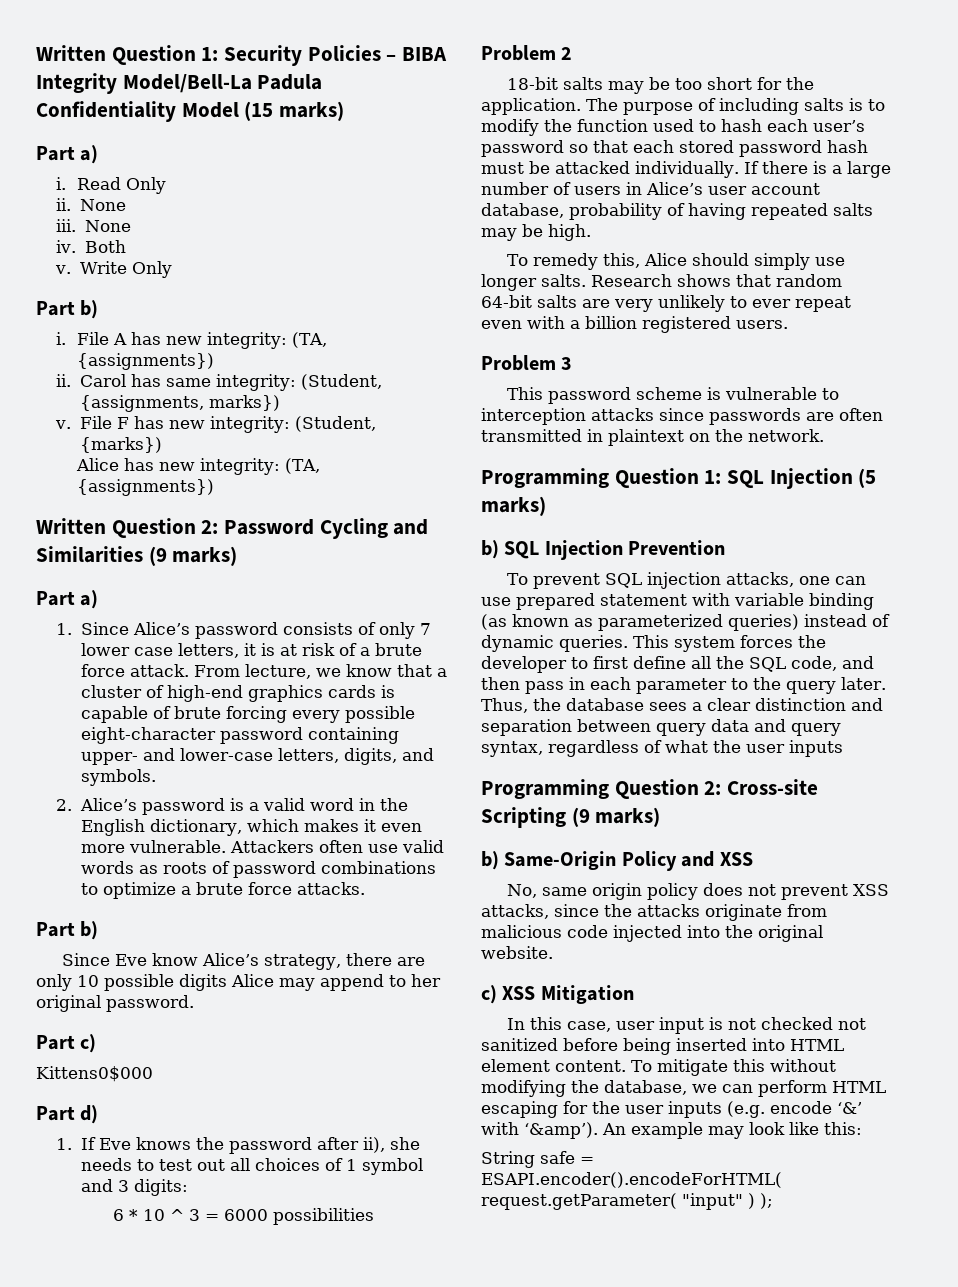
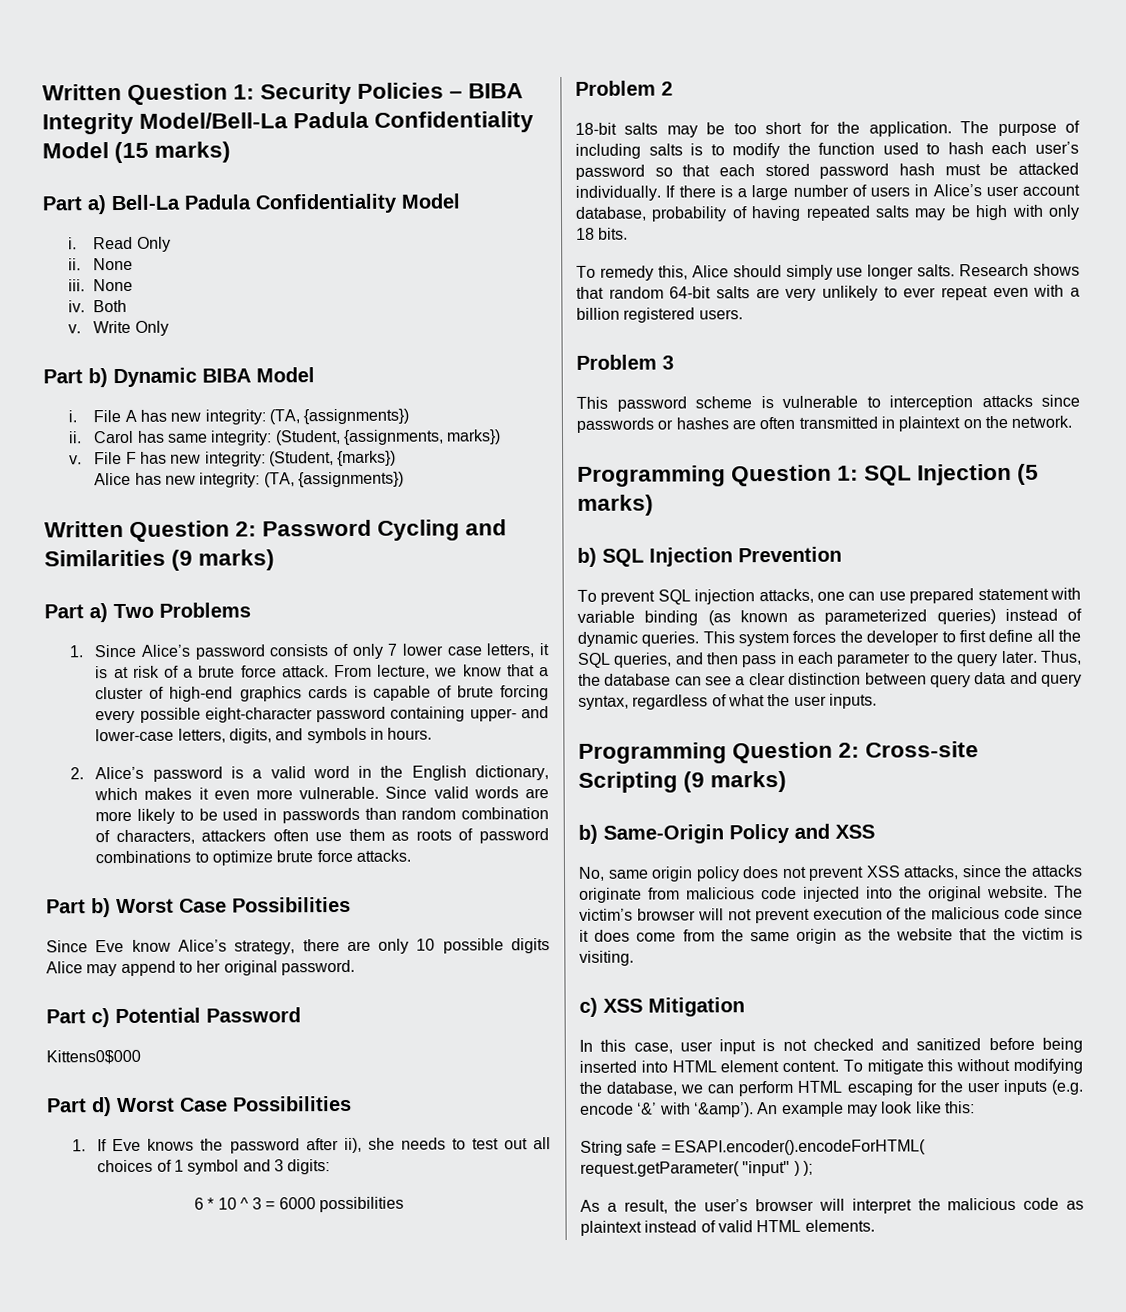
(99, 154) none -> [111,193,460,214] Bell-La Padula Confidentiality Model
(99, 309) none -> [113,367,315,388] Dynamic BIBA Model
(99, 599) none -> [113,602,251,619] Two Problems
[80,769,156,786] symbols. -> [306,727,433,744] symbols in hours.
[229,840,444,853] [80,861,134,874] Attackers often use valid words -> [385,786,549,799] [95,807,549,824] [95,828,385,845] Since valid words are more likely to be used in passwords than random combination of characters, attackers often use them
[180,886,191,895] a -> (273, 858) none
(99, 930) none -> [116,896,351,914] Worst Case Possibilities
(97, 1043) none -> [115,1007,301,1024] Potential Password
(99, 1114) none -> [117,1095,352,1113] Worst Case Possibilities
[548,224,591,241] high. -> [975,204,1080,221] [576,227,629,240] high with only 18 bits.
(801, 416) none -> [657,417,729,430] or hashes
[791,656,837,671] code, -> [613,652,673,668] queries,
[649,702,687,711] sees -> [674,676,733,686] can see
[851,698,883,711] [481,719,572,736] and separation -> (862, 678) none
[789,740,843,757] inputs -> [828,693,877,709] inputs.
(553, 952) none -> [1054,885,1083,898] [579,906,1083,924] [579,927,1083,944] [579,950,634,966] The victim’s browser will not prevent execution of the malicious code since it does come from the same origin as the website that the victim is visiting.
[837,1018,866,1030] not -> [881,1038,910,1051] and
(773, 1201) none -> [580,1197,1084,1214] [580,1219,875,1236] // As a result, the user’s browser will interpret the malicious code as plaintext instead of valid HTML elements.

